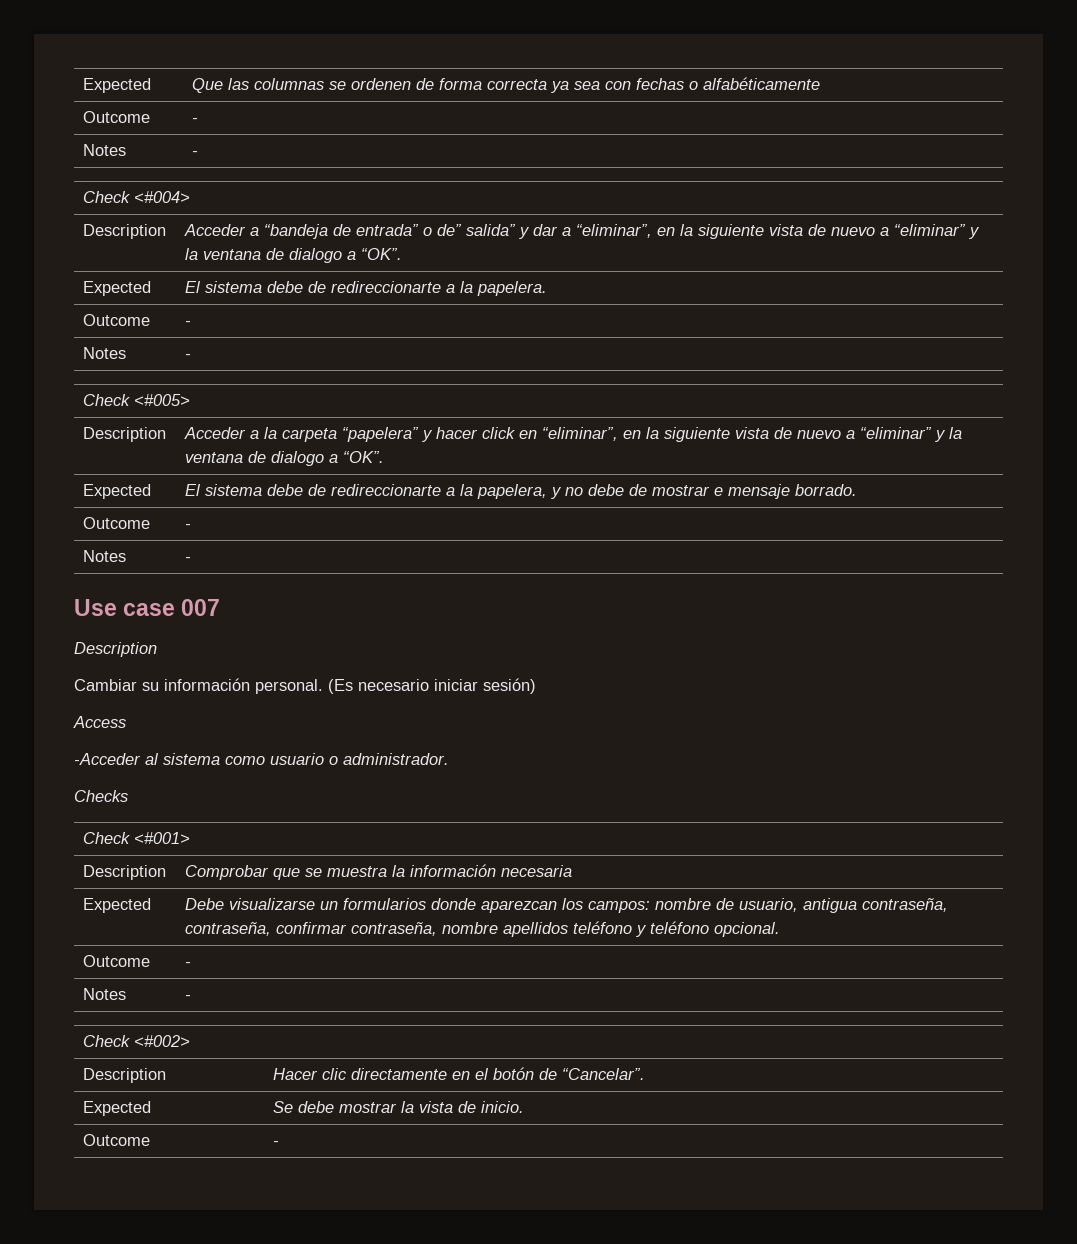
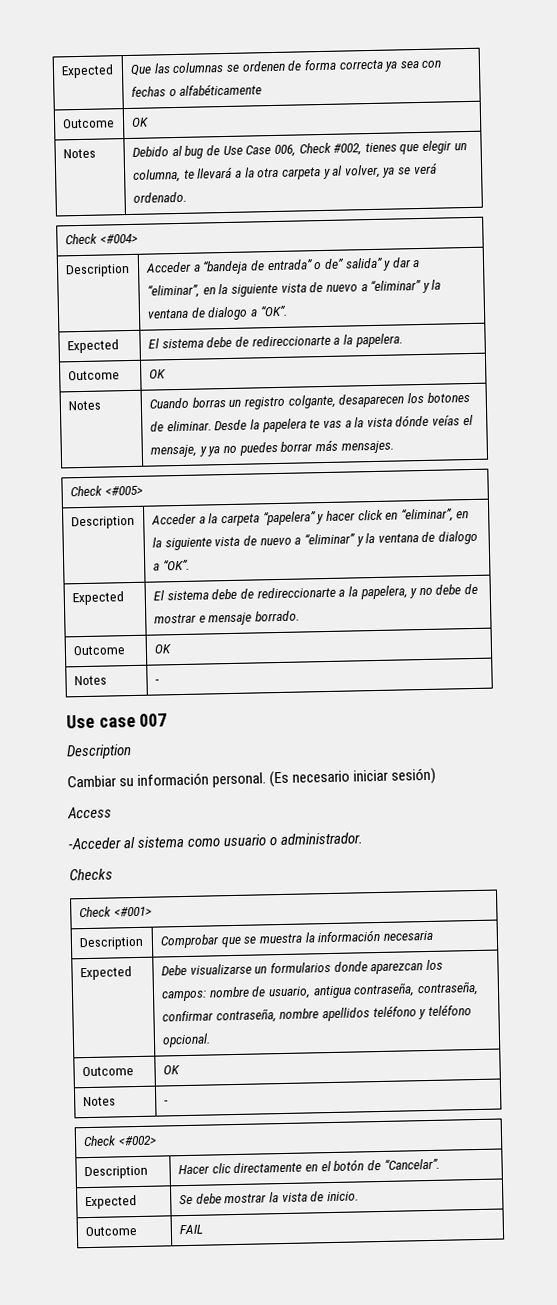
[192,118,199,123] [83,144,127,156] [192,151,199,156] - // Notes | - -> [130,117,149,127] [62,148,96,159] [131,140,467,159] [132,162,438,183] [132,191,187,203] OK // Notes | Debido al bug de Use Case 006, Check #002, tienes que elegir un columna, te llevará a la otra carpeta y al volver, ya se verá ordenado.
[185,321,192,326] [83,347,127,359] [185,354,192,359] - // Notes | - -> [148,369,166,379] [67,400,101,411] [148,392,470,410] [149,414,474,433] [149,439,394,458] OK // Notes | Cuando borras un registro colgante, desaparecen los botones de eliminar. Desde la papelera te vas a la vista dónde veías el mensaje, y ya no puedes borrar más mensajes.
[185,524,192,529] - -> [153,644,171,654] OK
[185,962,192,967] - -> [162,1065,180,1075] OK
[273,1141,280,1146] - -> [178,1224,203,1235] FAIL

